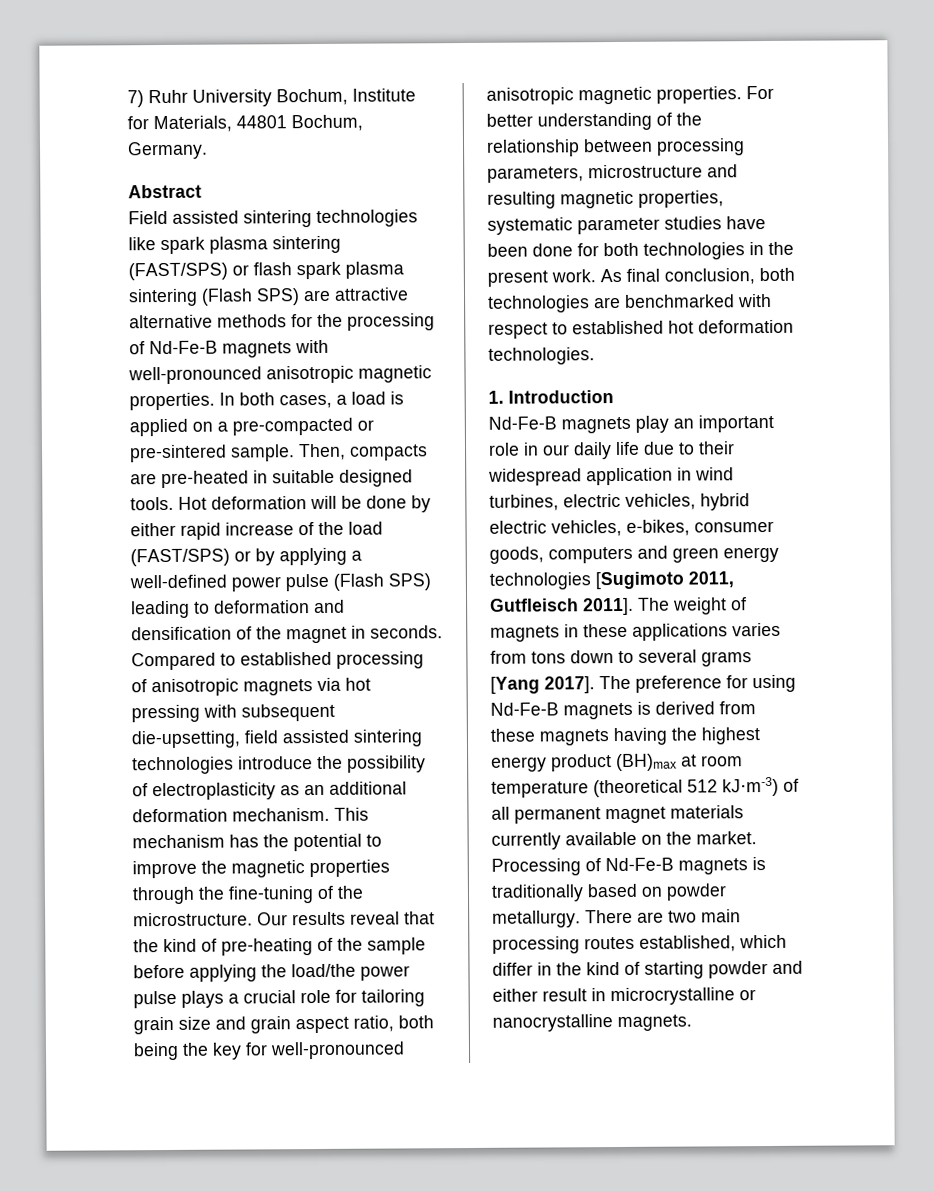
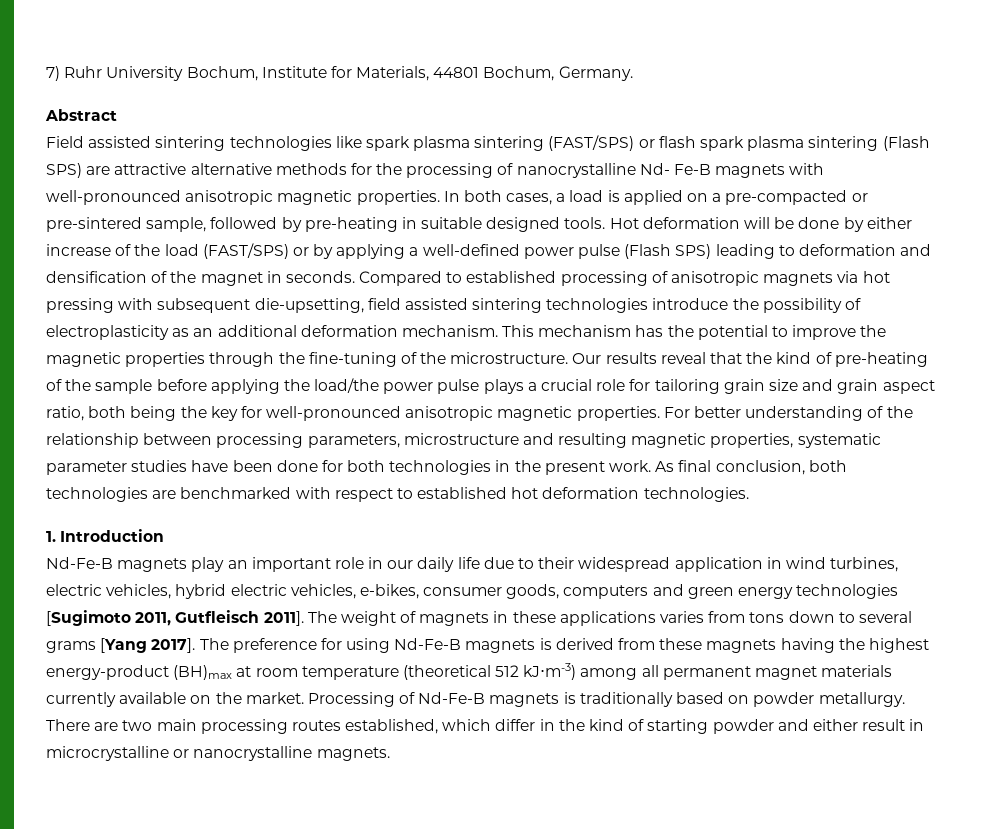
[149,340,218,355] Nd-Fe-B -> [516,163,712,178] nanocrystalline Nd- Fe-B
[230,443,428,462] [130,470,249,489] sample. Then, compacts are pre-heated -> [146,217,398,232] sample, followed by pre-heating
[180,522,221,540] rapid -> (912, 223) none
[491,754,612,772] energy product -> [46,665,169,680] energy-product
[783,778,799,792] of -> [580,668,638,680] among

